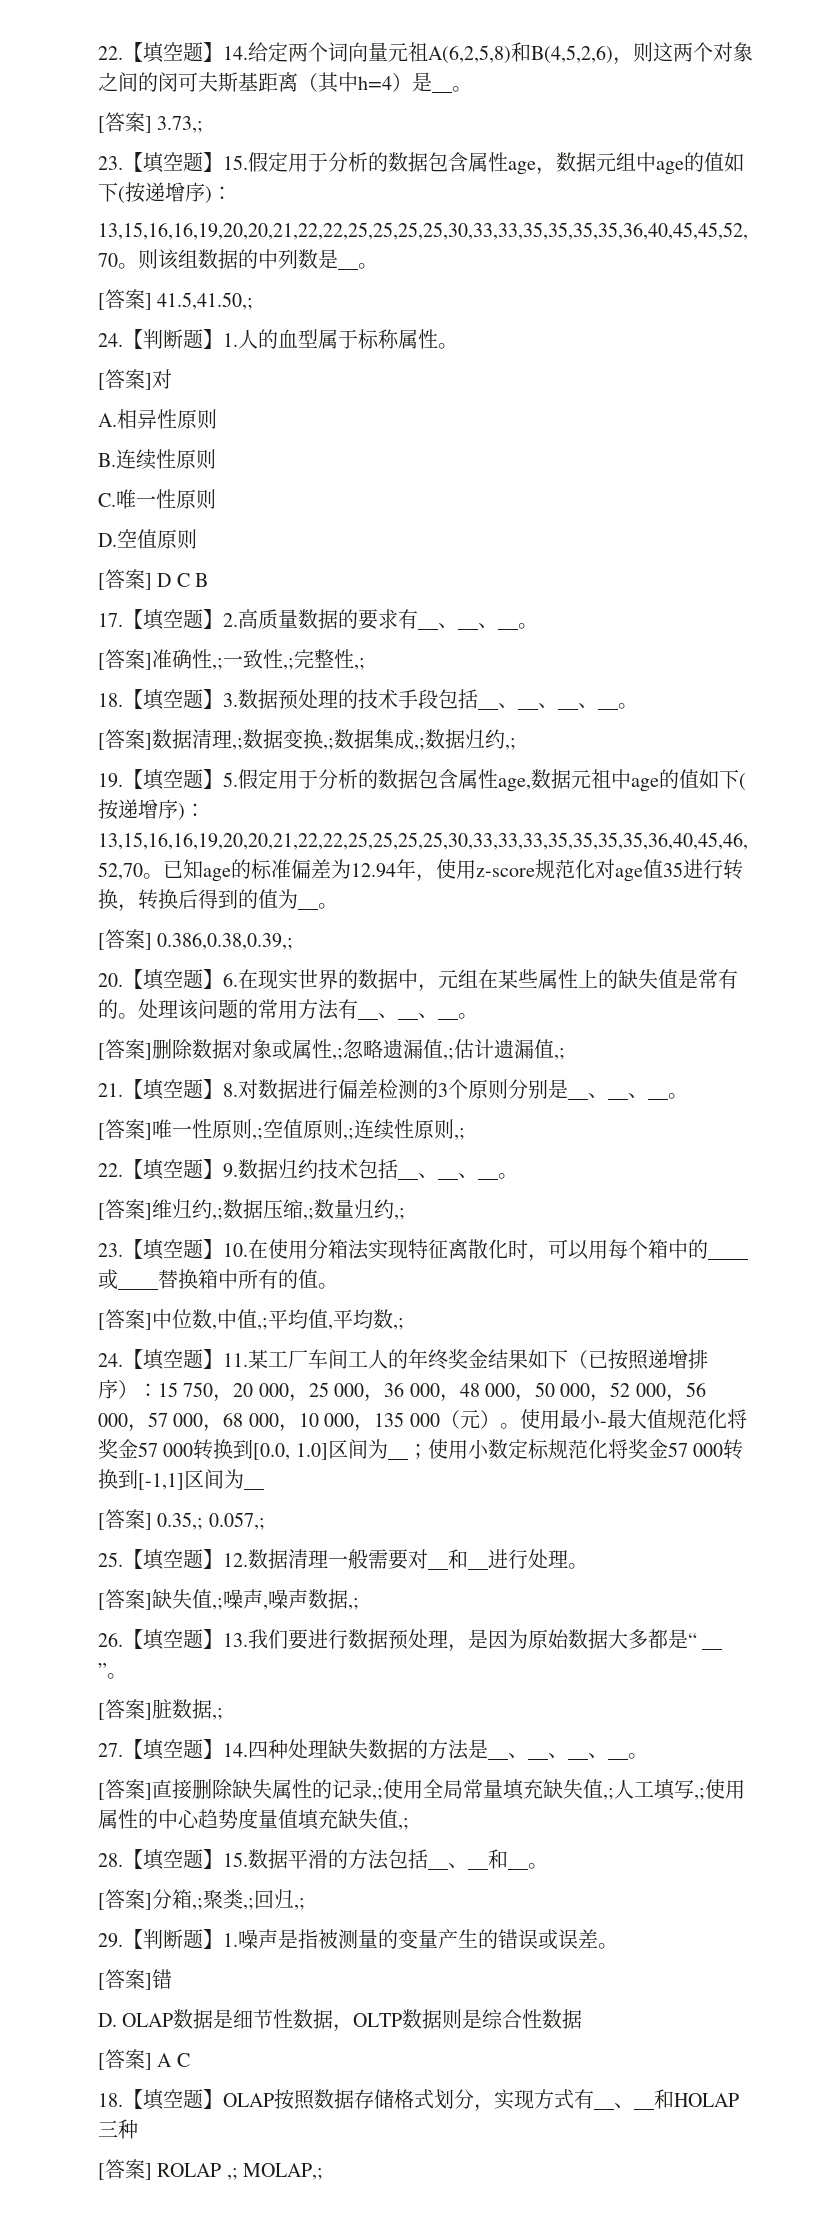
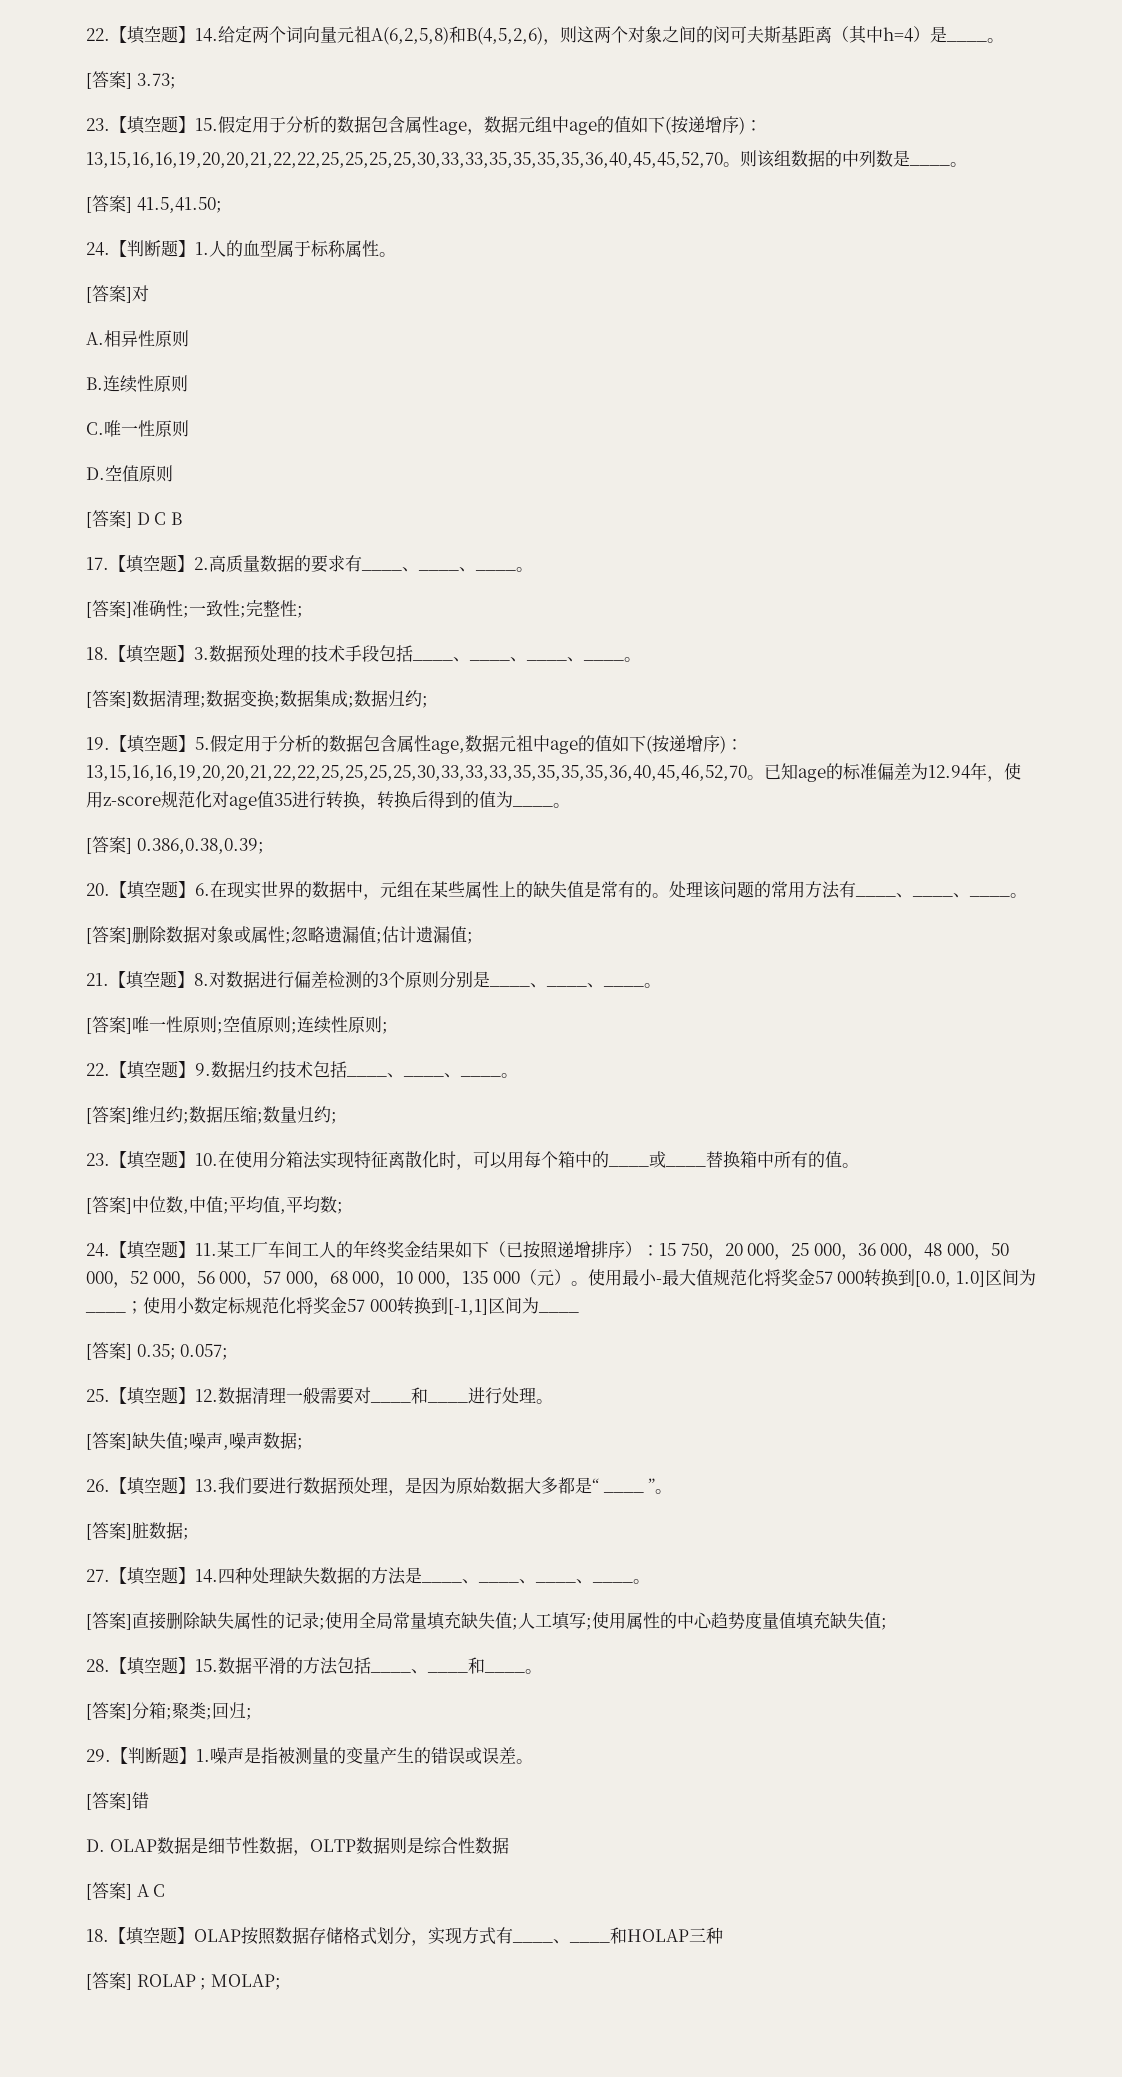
[432,86,472,93] [98,112,204,133] __。 // [答案] 3.73,; -> [946,38,1004,43] [86,71,176,89] ____。 // [答案] 3.73;
[338,263,378,270] [98,289,254,310] __。 // [答案] 41.5,41.50,; -> [909,162,967,167] [86,195,222,213] ____。 // [答案] 41.5,41.50;
[418,623,518,630] __、__、__ -> [361,567,516,572] ____、____、____
[212,649,365,670] ,;一致性,;完整性,; -> [183,600,303,618] ;一致性;完整性;
[478,703,618,710] __、__、__、__ -> [412,657,624,662] ____、____、____、____
[232,738,243,750] ,; -> [200,696,206,708] ;
[323,738,334,750] ,; -> [274,696,280,708] ;
[414,729,516,750] ,;数据归约,; -> [348,690,428,708] ;数据归约;
[298,903,338,910] [98,929,294,950] __。 // [答案] 0.386,0.38,0.39,; -> [512,803,570,808] [86,836,264,854] ____。 // [答案] 0.386,0.38,0.39;
[358,1013,458,1020] __、__、__ -> [855,893,1010,898] ____、____、____
[332,1048,343,1060] ,; -> [285,932,291,944] ;
[443,1048,454,1060] ,; -> [376,932,382,944] ;
[554,1048,565,1060] ,; -> [467,932,473,944] ;
[568,1093,668,1100] __、__、__ -> [489,983,644,988] ____、____、____
[252,1119,465,1140] ,;空值原则,;连续性原则,; -> [217,1016,388,1034] ;空值原则;连续性原则;
[398,1173,498,1180] __、__、__ -> [346,1073,501,1078] ____、____、____
[212,1208,223,1220] ,; -> [183,1112,189,1124] ;
[303,1208,314,1220] ,; -> [257,1112,263,1124] ;
[394,1208,405,1220] ,; -> [331,1112,337,1124] ;
[257,1318,268,1330] ,; -> [223,1202,229,1214] ;
[393,1318,404,1330] ,; -> [337,1202,343,1214] ;
[387,1457,408,1460] __ -> [85,1312,126,1313] ____
[244,1487,264,1490] [98,1509,265,1530] __ // [答案] 0.35,; 0.057,; -> [537,1312,579,1313] [86,1342,229,1360] ____ // [答案] 0.35; 0.057;
[428,1549,488,1570] __和__ -> [370,1387,468,1404] ____和____
[212,1598,223,1610] ,; -> [183,1438,189,1450] ;
[348,1598,359,1610] ,; -> [297,1438,303,1450] ;
[702,1647,723,1650] __ -> [602,1492,644,1493] ____
[212,1708,223,1720] ,; -> [183,1528,189,1540] ;
[488,1753,628,1760] __、__、__、__ -> [421,1579,633,1584] ____、____、____、____
[372,1788,383,1800] ,; -> [319,1618,325,1630] ;
[603,1788,614,1800] ,; -> [512,1618,518,1630] ;
[694,1788,705,1800] ,; -> [586,1618,592,1630] ;
[398,1818,409,1830] ,; -> [881,1618,887,1630] ;
[428,1849,528,1870] __、__和__ -> [370,1657,525,1674] ____、____和____
[192,1889,305,1910] ,;聚类,;回归,; -> [166,1702,252,1720] ;聚类;回归;
[594,2103,654,2110] __、__ -> [512,1939,610,1944] ____、____
[226,2163,324,2180] ,; MOLAP,; -> [200,1974,281,1990] ; MOLAP;

